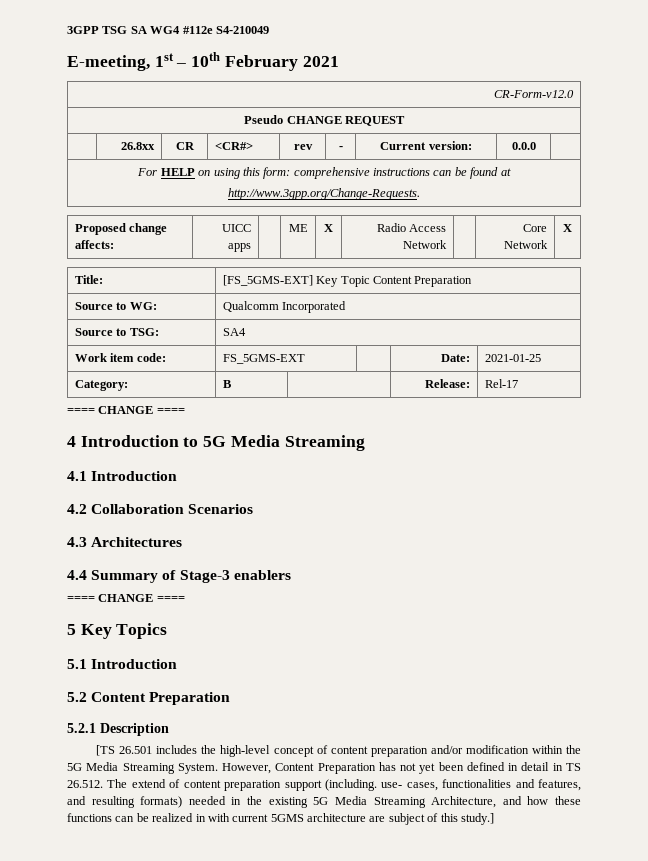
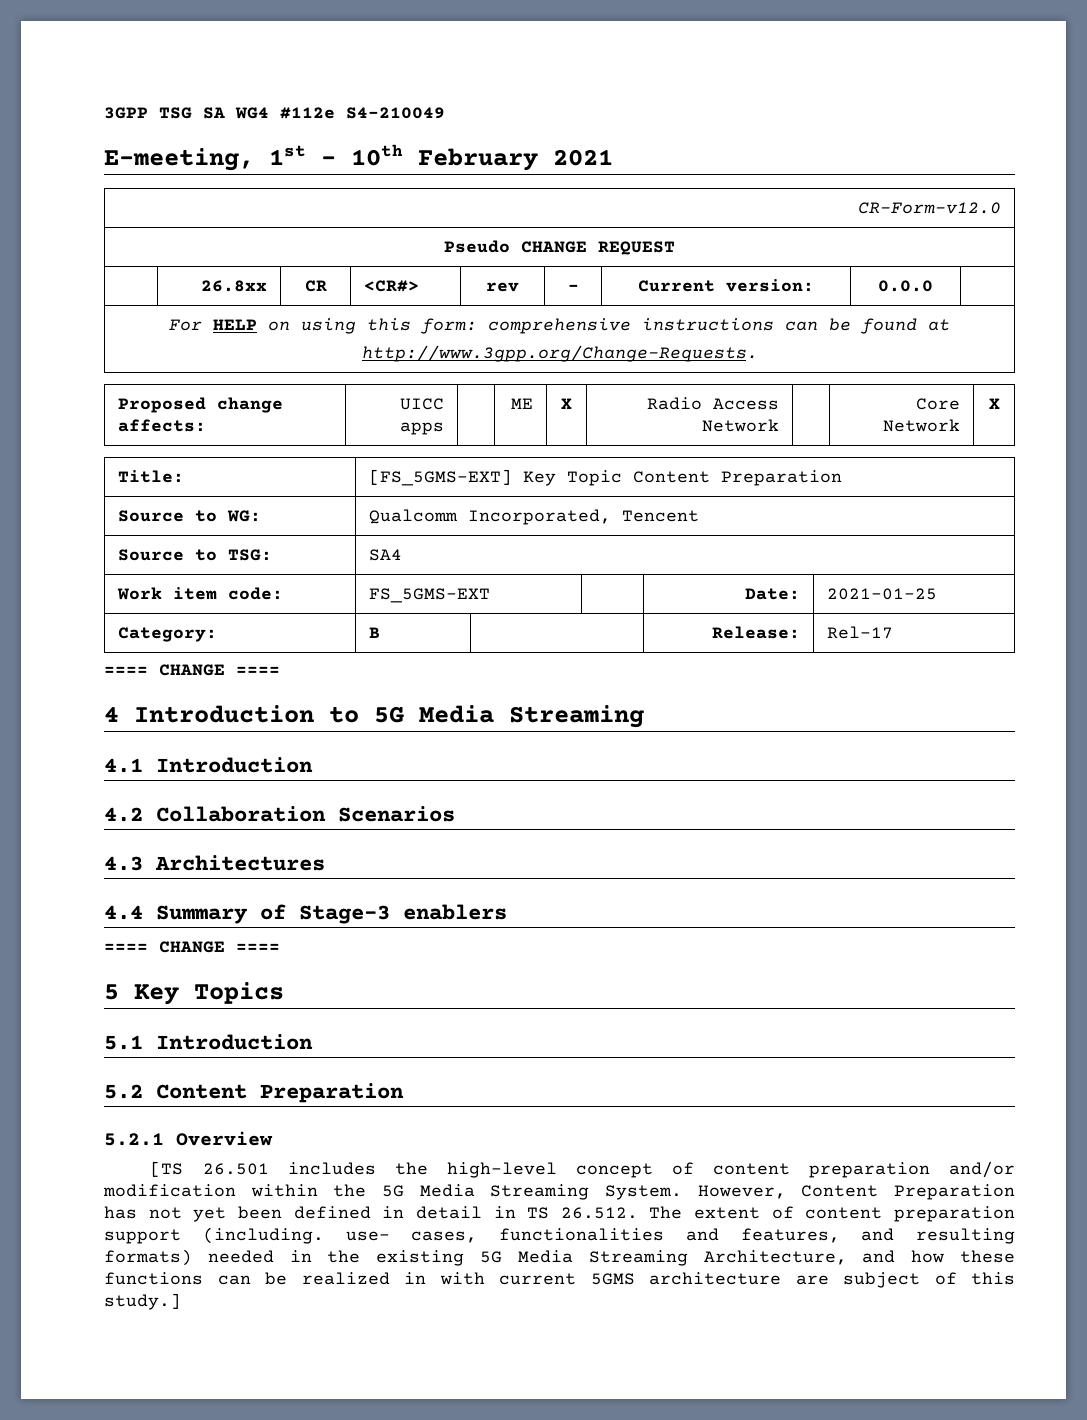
[282,301,347,313] Incorporated -> [468,509,700,525] Incorporated, Tencent
[100,723,169,736] Description -> [176,1131,273,1146] Overview
[131,779,166,788] extend -> [694,1207,761,1219] extent

